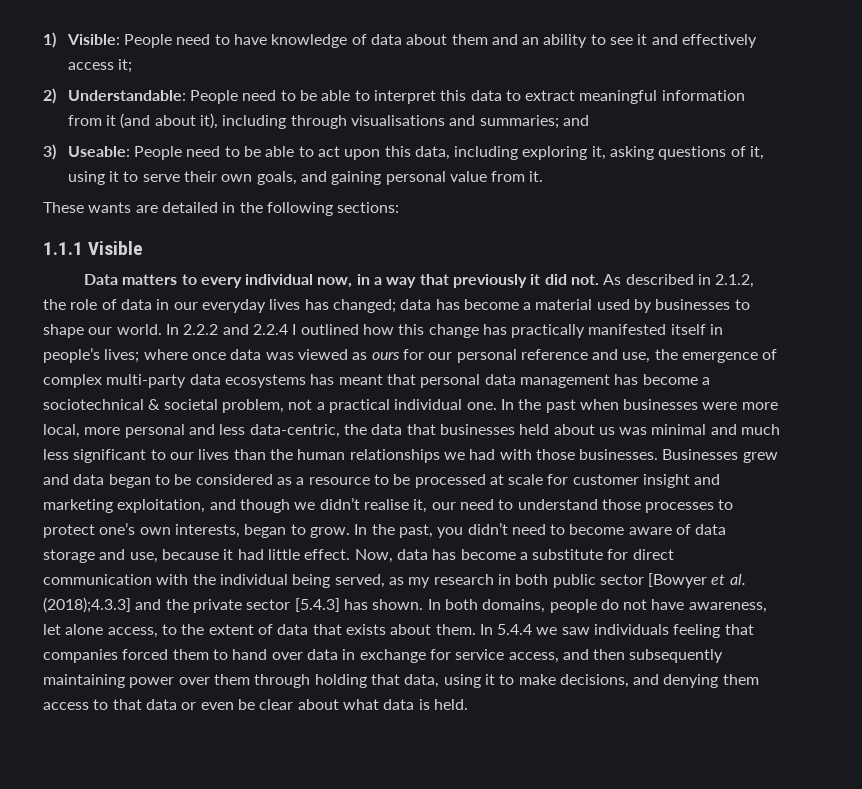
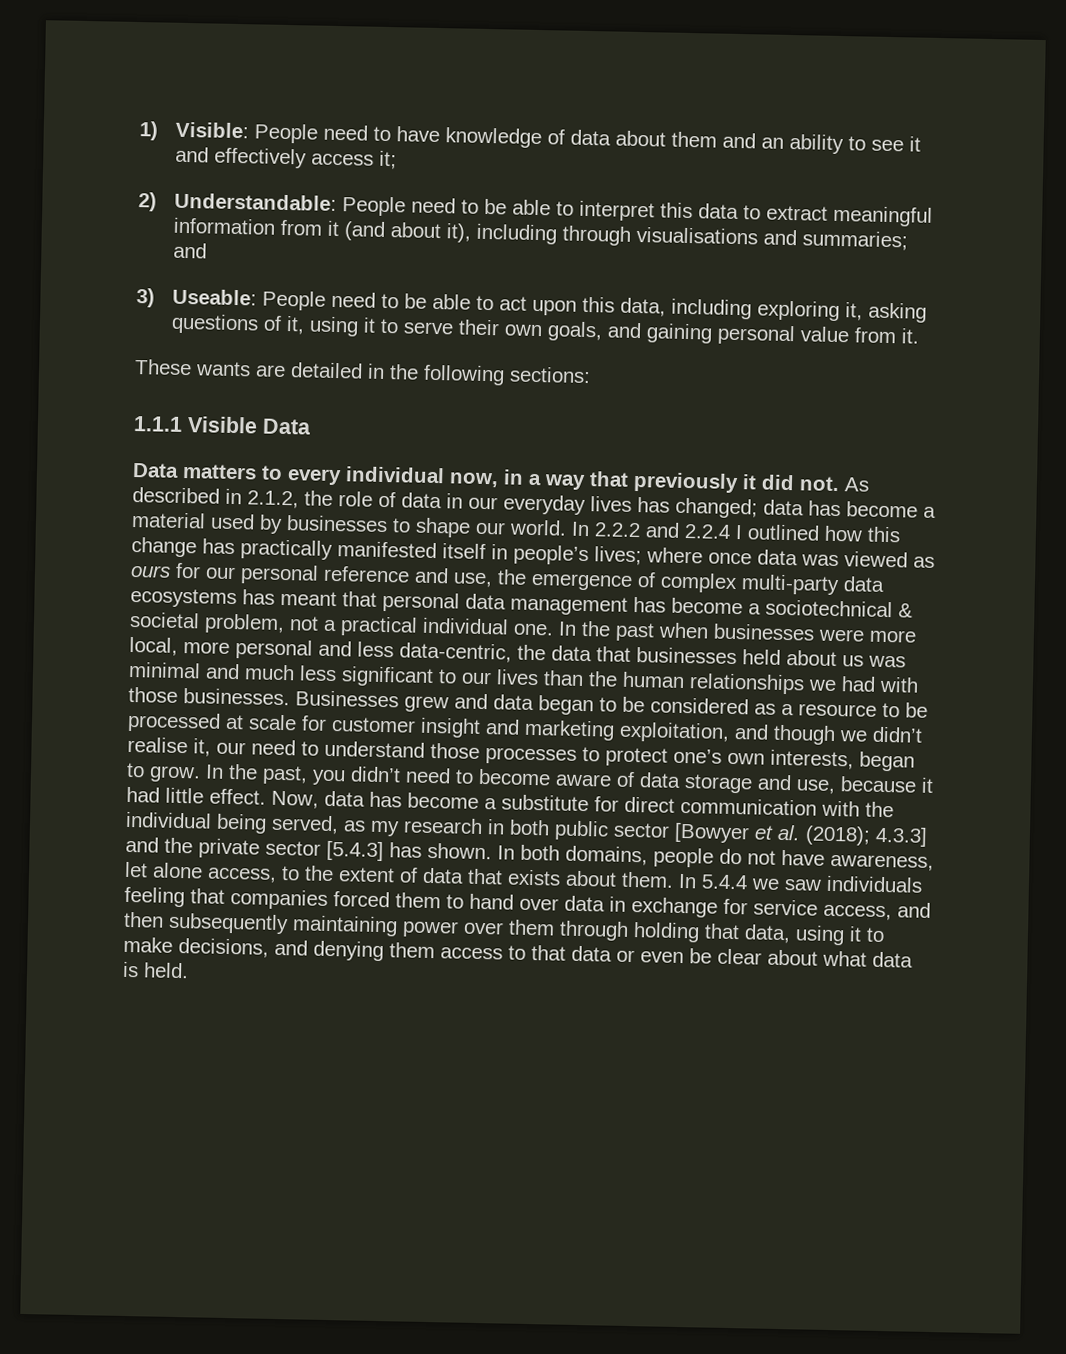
(144, 248) none -> [262,418,312,435] Data
[43,597,131,613] (2018);4.3.3] -> [805,825,928,847] (2018); 4.3.3]

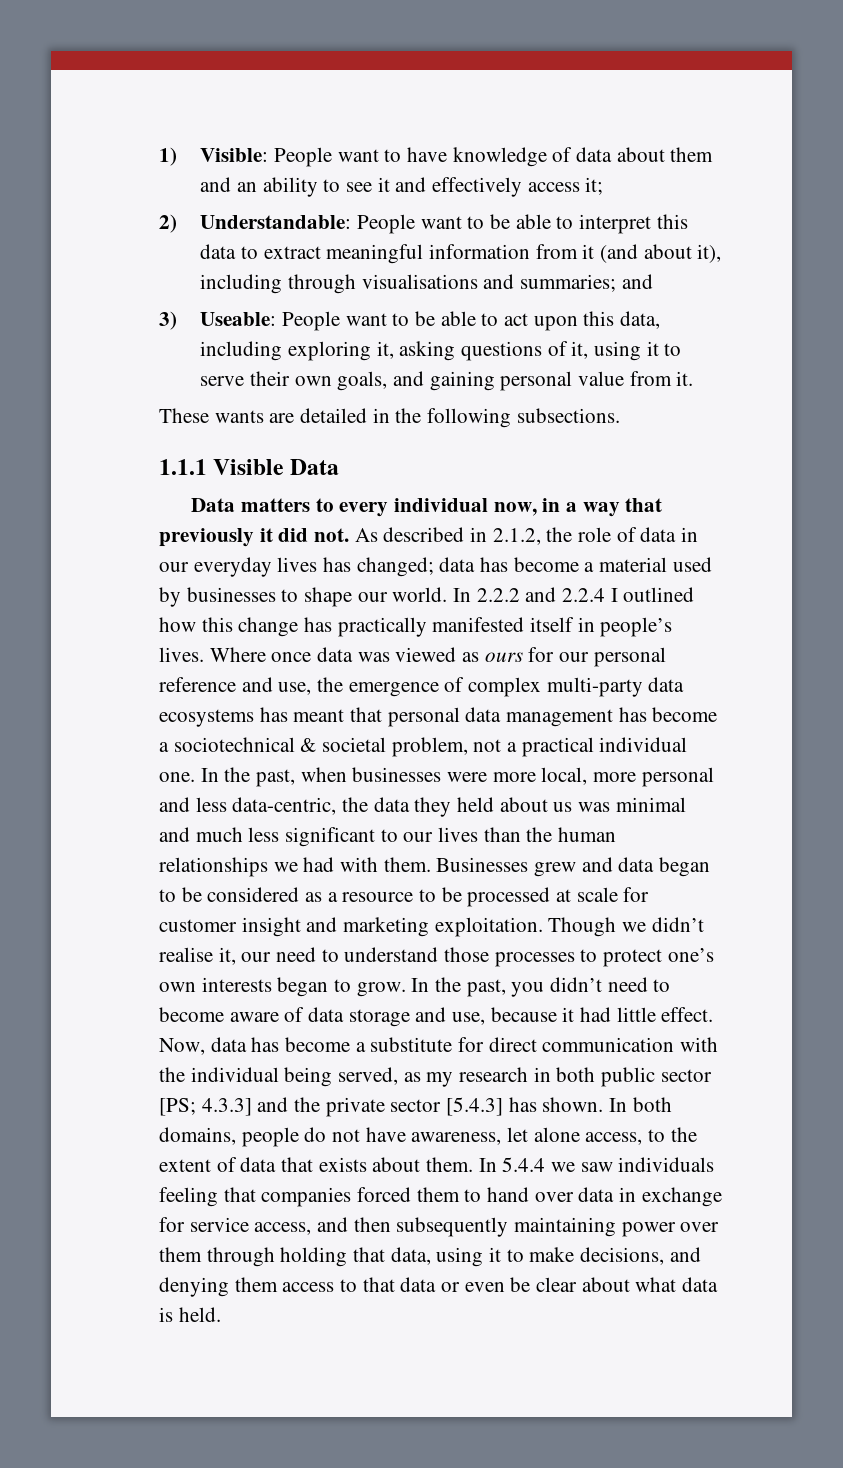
[322,124,368,141] need -> [337,149,379,162] want
[410,197,456,214] need -> [420,216,462,229] want
[330,291,376,308] need -> [345,313,387,326] want
[509,366,591,384] sections: -> [516,408,620,423] subsections.
[594,546,703,566] lives; where -> [159,647,266,662] lives. Where
[615,622,655,642] past -> [256,769,296,787] past,
[596,646,737,665] that businesses -> [414,797,452,817] they
[128,686,290,706] those businesses. -> [383,857,431,872] them.
[619,721,836,746] exploitation, and though -> [434,917,617,937] exploitation. Though
[770,749,854,770] interests, -> [201,977,272,992] interests
[674,822,871,846] [Bowyer et al. (2018); -> [159,1098,196,1116] [PS;

